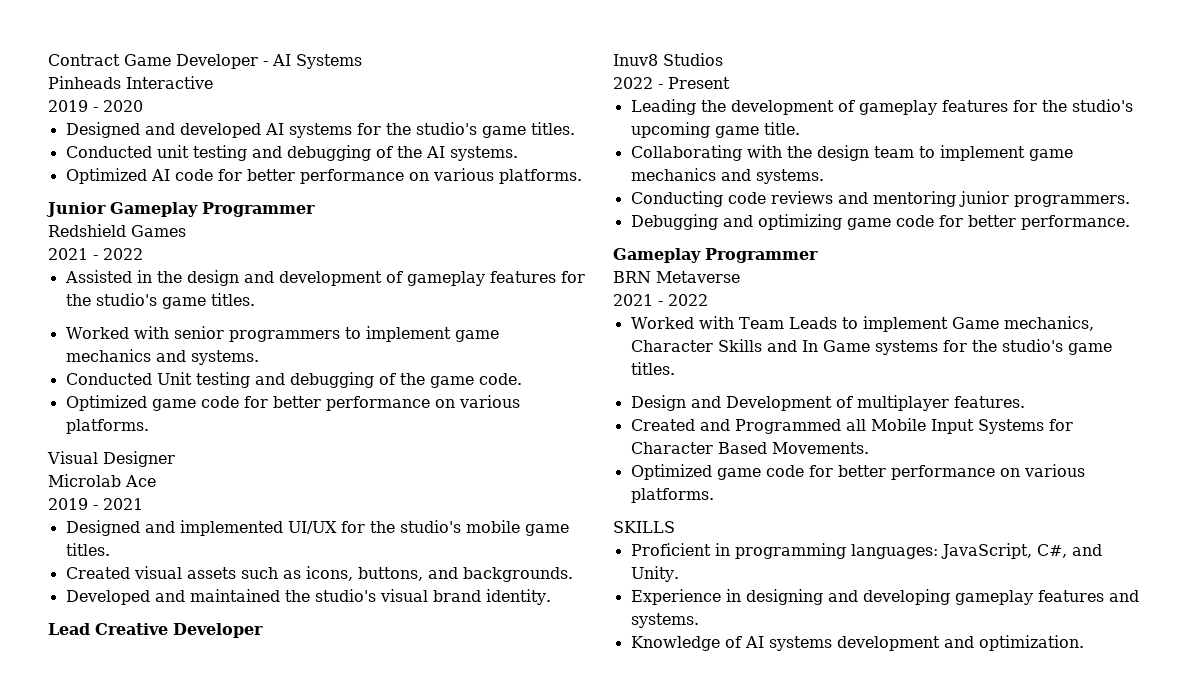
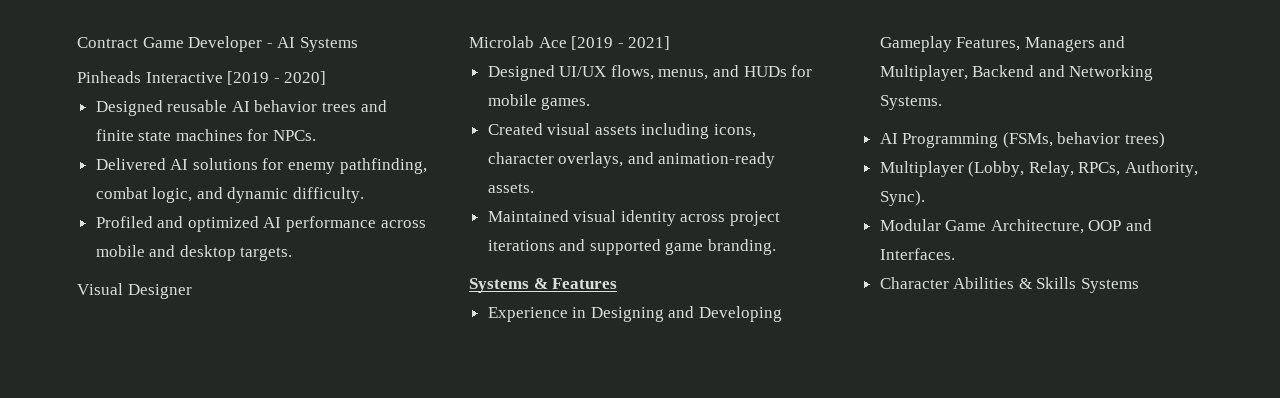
[48,100,143,112] [65,122,575,138] [65,145,518,161] [65,168,582,184] [46,202,315,217] [48,224,186,237] [48,248,143,260] [64,270,585,286] [65,293,255,309] [65,326,499,342] [65,349,259,365] [65,372,522,388] [65,395,520,411] [65,419,149,434] [47,451,175,467] [48,474,156,487] [48,498,143,510] [65,520,569,536] [65,543,110,556] [65,566,573,582] [65,589,551,605] [48,623,263,638] [613,53,723,66] [613,77,730,89] [630,99,1133,115] [630,122,800,138] [630,145,1073,161] [630,168,824,184] [630,191,1130,207] [630,214,1130,230] [613,248,818,263] [613,271,740,283] [613,294,708,306] [630,316,1094,332] [630,339,1112,355] [630,362,675,375] [630,395,1025,411] [630,418,1073,434] [630,442,869,454] [630,464,1085,480] [630,488,714,503] [613,521,675,533] [630,543,1102,559] [630,566,679,582] [630,589,1139,605] [630,613,699,628] [630,635,1084,651] // 2019 - 2020 // Designed and developed AI systems for the studio's game titles. // Conducted unit testing and debugging of the AI systems. // Optimized AI code for better performance on various platforms. // Junior Gameplay Programmer // Redshield Games // 2021 - 2022 // Assisted in the design and development of gameplay features for the studio's game titles. // Worked with senior programmers to implement game mechanics and systems. // Conducted Unit testing and debugging of the game code. // Optimized game code for better performance on various platforms. // Visual Designer // Microlab Ace // 2019 - 2021 // Designed and implemented UI/UX for the studio's mobile game titles. // Created visual assets such as icons, buttons, and backgrounds. // Developed and maintained the studio's visual brand identity. // Lead Creative Developer // Inuv8 Studios // 2022 - Present // Leading the development of gameplay features for the studio's upcoming game title. // Collaborating with the design team to implement game mechanics and systems. // Conducting code reviews and mentoring junior programmers. // Debugging and optimizing game code for better performance. // Gameplay Programmer // BRN Metaverse // 2021 - 2022 // Worked with Team Leads to implement Game mechanics, Character Skills and In Game systems for the studio's game titles. // Design and Development of multiplayer features. // Created and Programmed all Mobile Input Systems for Character Based Movements. // Optimized game code for better performance on various platforms. // SKILLS // Proficient in programming languages: JavaScript, C#, and Unity. // Experience in designing and developing gameplay features and systems. // Knowledge of AI systems development and optimization. -> [227,71,327,85] [95,100,387,116] [95,129,317,141] [95,158,427,174] [95,187,365,203] [95,216,426,232] [95,245,293,261] [77,283,192,299] [469,36,671,50] [487,65,813,81] [487,94,591,110] [487,123,757,139] [487,152,776,168] [487,183,534,193] [487,210,781,226] [487,239,777,255] [469,278,618,293] [487,306,783,322] [879,36,1126,52] [879,65,1154,81] [879,95,942,110] [879,132,1166,148] [879,161,1199,177] [879,190,925,206] [879,219,1153,234] [879,248,955,260] [879,277,1140,293] [2019 - 2020] // Designed reusable AI behavior trees and finite state machines for NPCs. // Delivered AI solutions for enemy pathfinding, combat logic, and dynamic difficulty. // Profiled and optimized AI performance across mobile and desktop targets. // Visual Designer // Microlab Ace [2019 - 2021] // Designed UI/UX flows, menus, and HUDs for mobile games. // Created visual assets including icons, character overlays, and animation-ready assets. // Maintained visual identity across project iterations and supported game branding. // Systems & Features // Experience in Designing and Developing Gameplay Features, Managers and Multiplayer, Backend and Networking Systems. // AI Programming (FSMs, behavior trees) // Multiplayer (Lobby, Relay, RPCs, Authority, Sync). // Modular Game Architecture, OOP and Interfaces. // Character Abilities & Skills Systems

